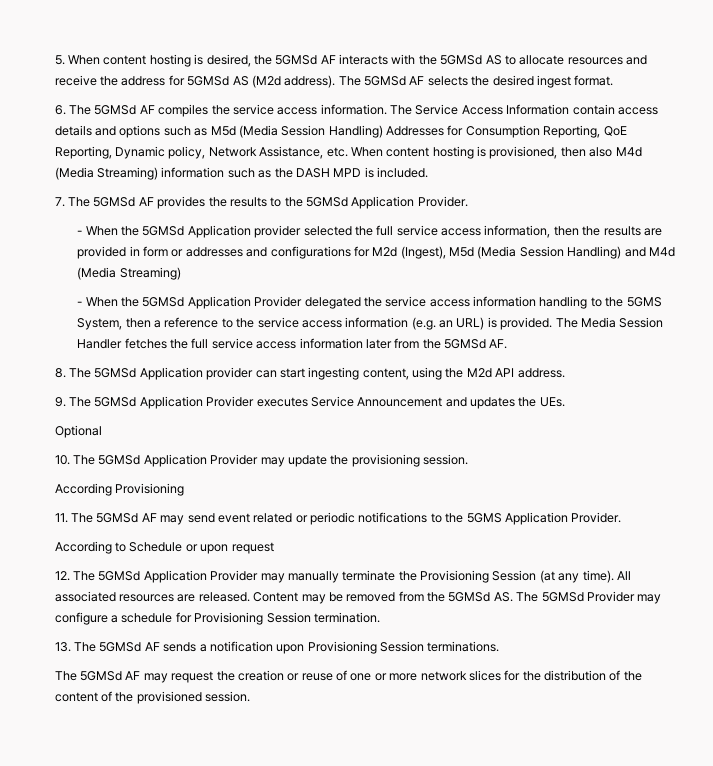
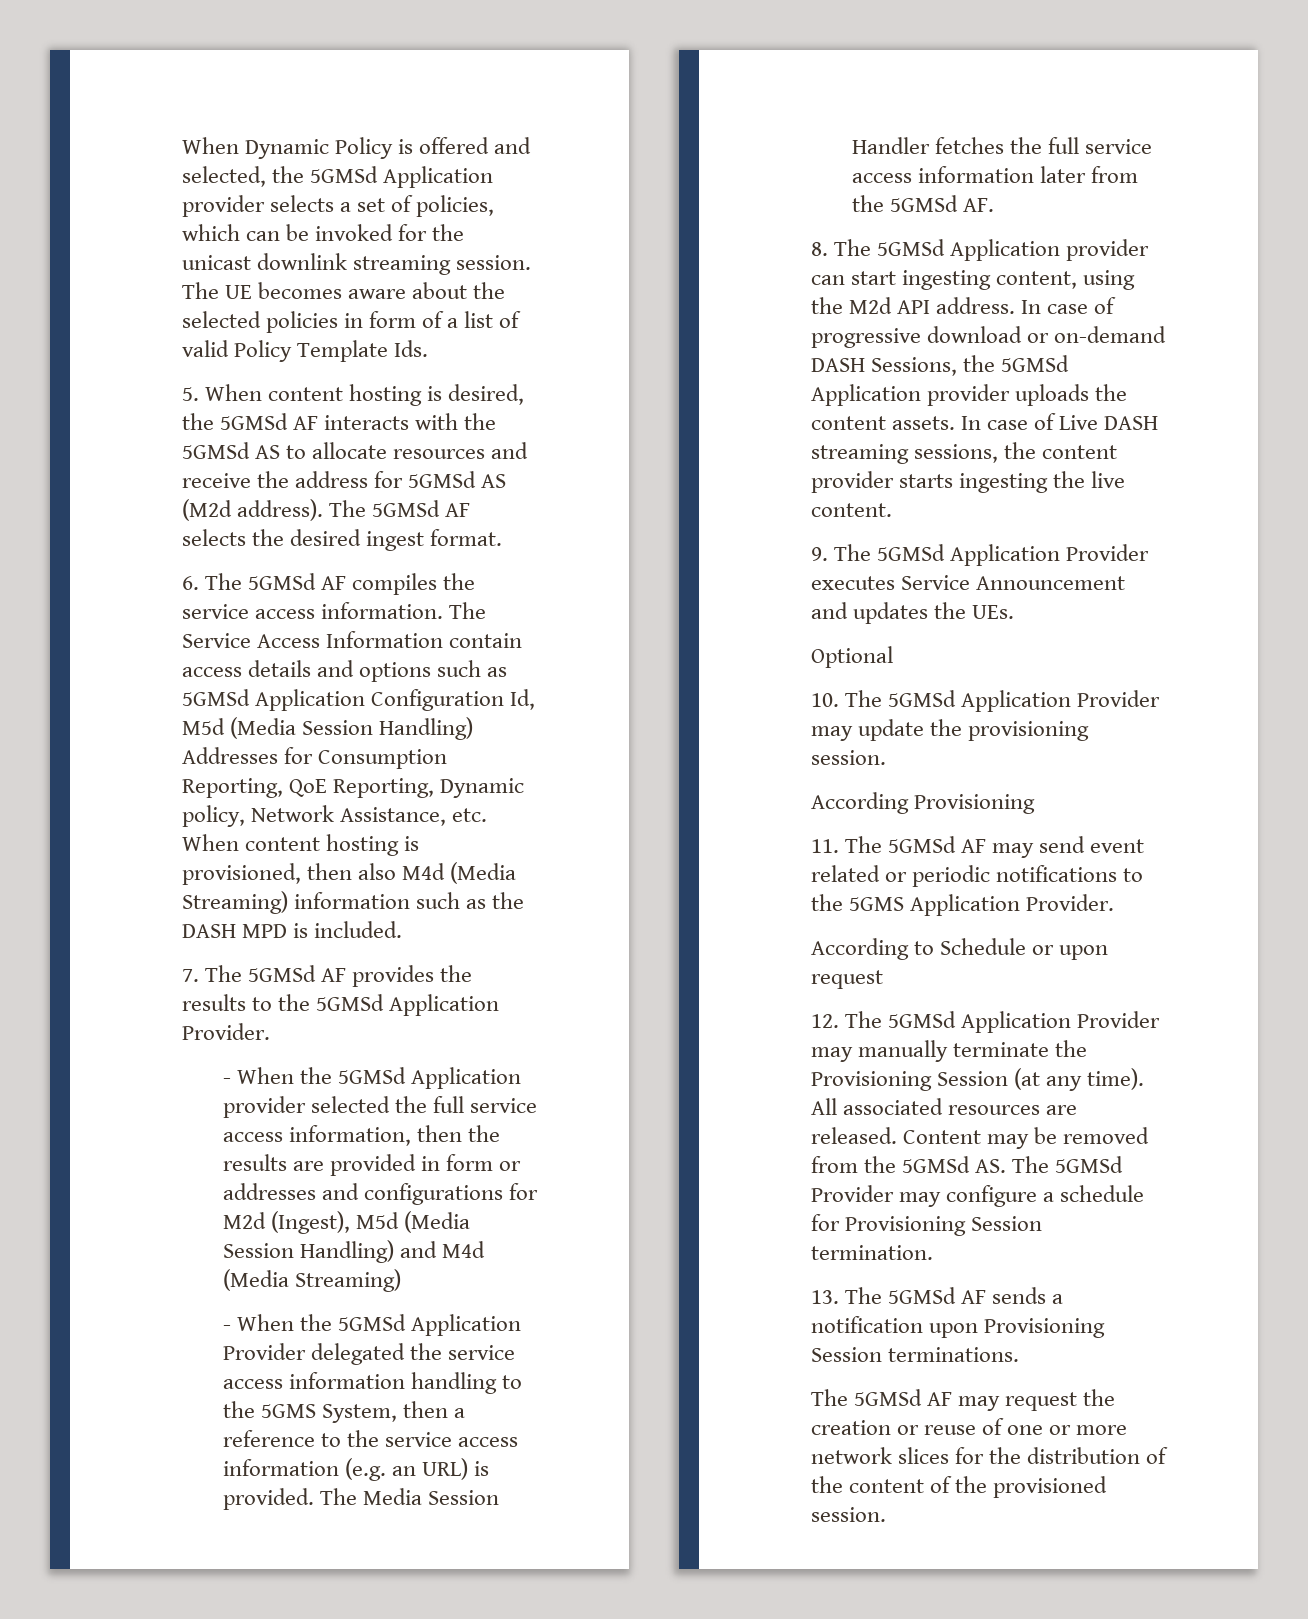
(54, 60) none -> [181,137,532,159] [181,166,494,188] [181,195,495,217] [181,224,465,241] [181,253,532,275] [181,282,506,299] [181,311,522,333] [181,340,429,362] When Dynamic Policy is offered and selected, the 5GMSd Application provider selects a set of policies, which can be invoked for the unicast downlink streaming session. The UE becomes aware about the selected policies in form of a list of valid Policy Template Ids. //
(208, 132) none -> [181,689,536,711] 5GMSd Application Configuration Id,
(565, 373) none -> [1021,297,1117,314] [810,326,1167,348] [810,355,1070,376] [810,384,1128,406] [810,413,1159,430] [810,442,1118,464] [810,471,1126,493] [810,503,892,517] In case of progressive download or on-demand DASH Sessions, the 5GMSd Application provider uploads the content assets. In case of Live DASH streaming sessions, the content provider starts ingesting the live content.

